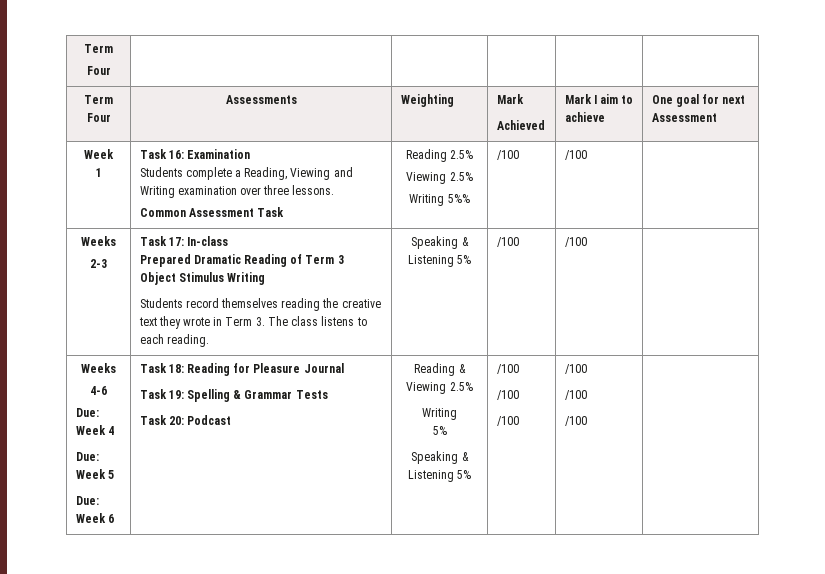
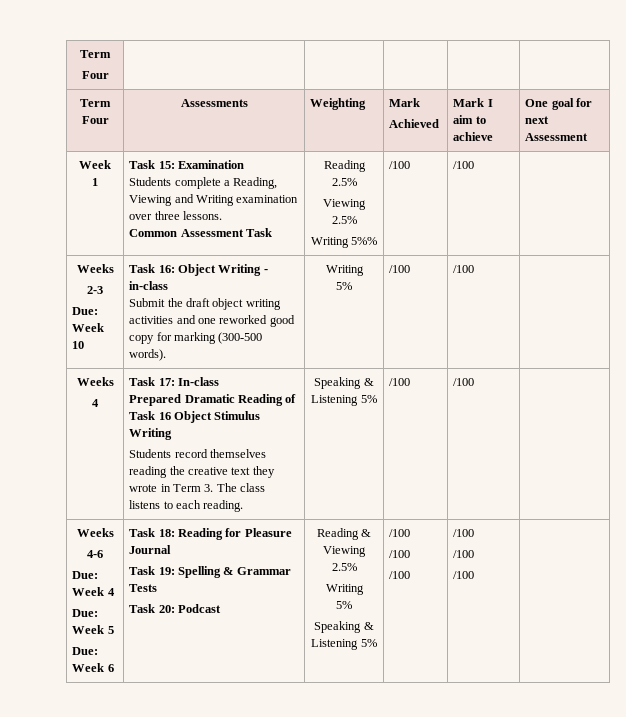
[168,150,184,159] 16: -> [158,161,175,169] 15:
(107, 263) none -> [72,307,99,315] [72,323,105,332] [72,341,85,349] [129,264,268,276] [129,281,169,290] [129,298,281,310] [129,315,295,327] [129,332,263,344] [129,349,167,361] [325,265,364,276] [336,282,352,290] [389,265,411,273] [453,265,475,273] [76,377,114,386] [92,399,99,407] // Due: Week 10 | Task 16: Object Writing - in-class // Submit the draft object writing activities and one reworked good copy for marking (300-500 words). | Writing // 5% | /100 | /100 | // Weeks // 4
[305,255,344,264] Term 3 -> [129,411,171,420] Task 16

